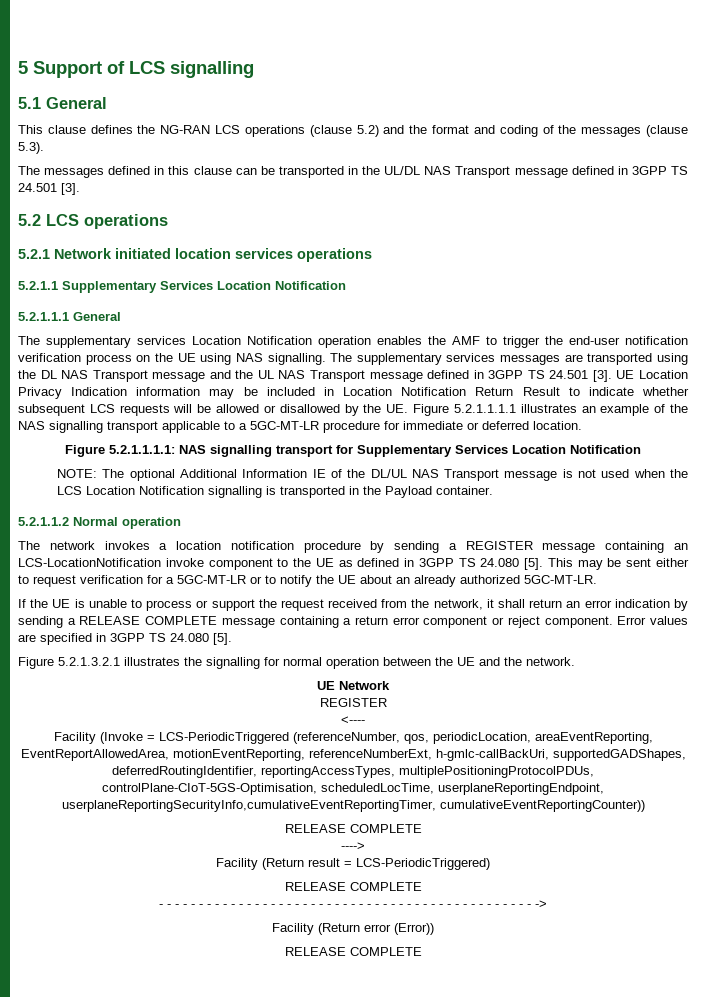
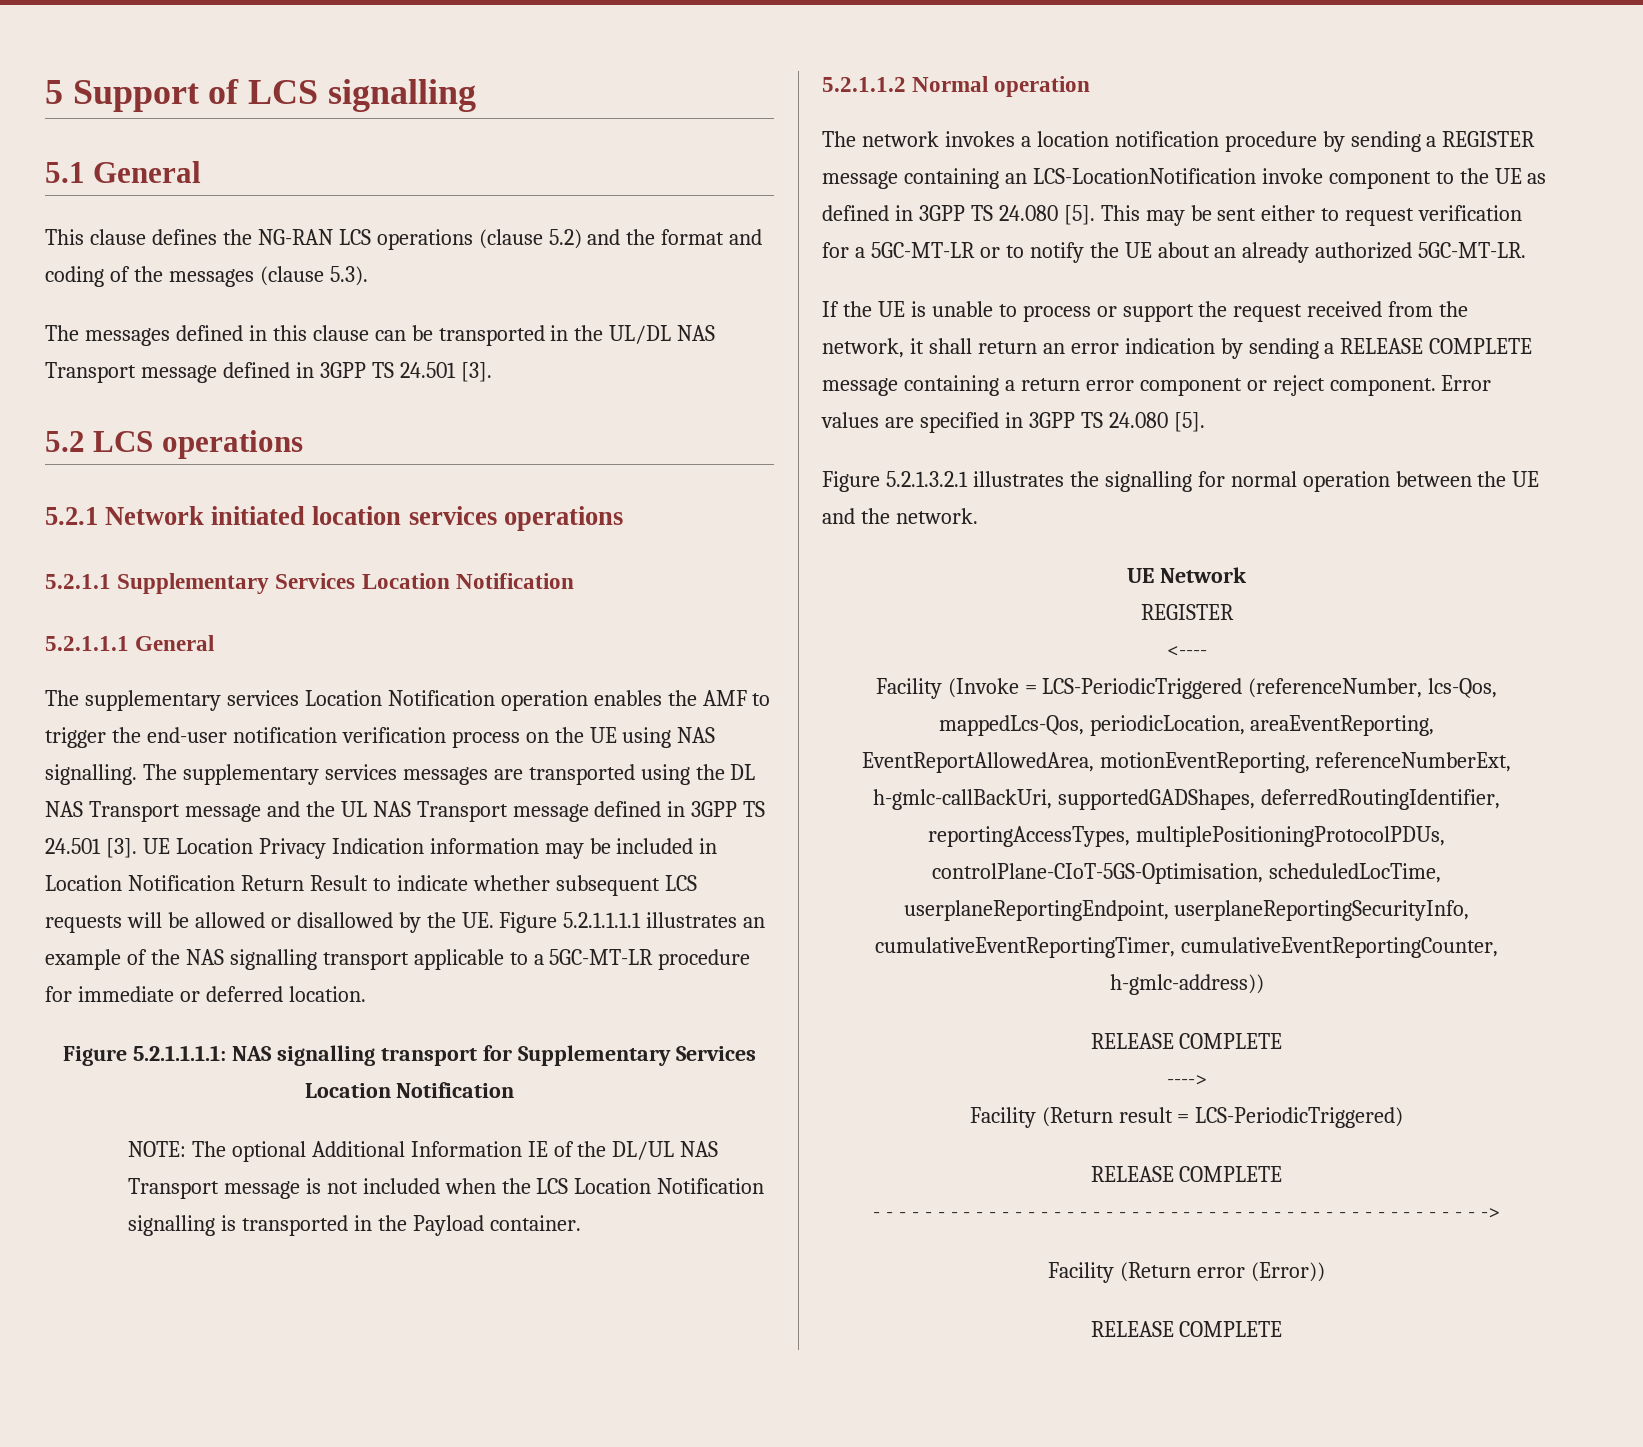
[601,469,630,478] used -> [362,1178,440,1194] included
[403,734,429,744] qos, -> [1428,678,1498,698] [938,715,1084,736] lcs-Qos, mappedLcs-Qos,
[61,800,645,812] userplaneReportingSecurityInfo,cumulativeEventReportingTimer, cumulativeEventReportingCounter)) -> [1174,900,1470,921] [875,937,1498,958] [1109,974,1264,995] userplaneReportingSecurityInfo, cumulativeEventReportingTimer, cumulativeEventReportingCounter, h-gmlc-address))

